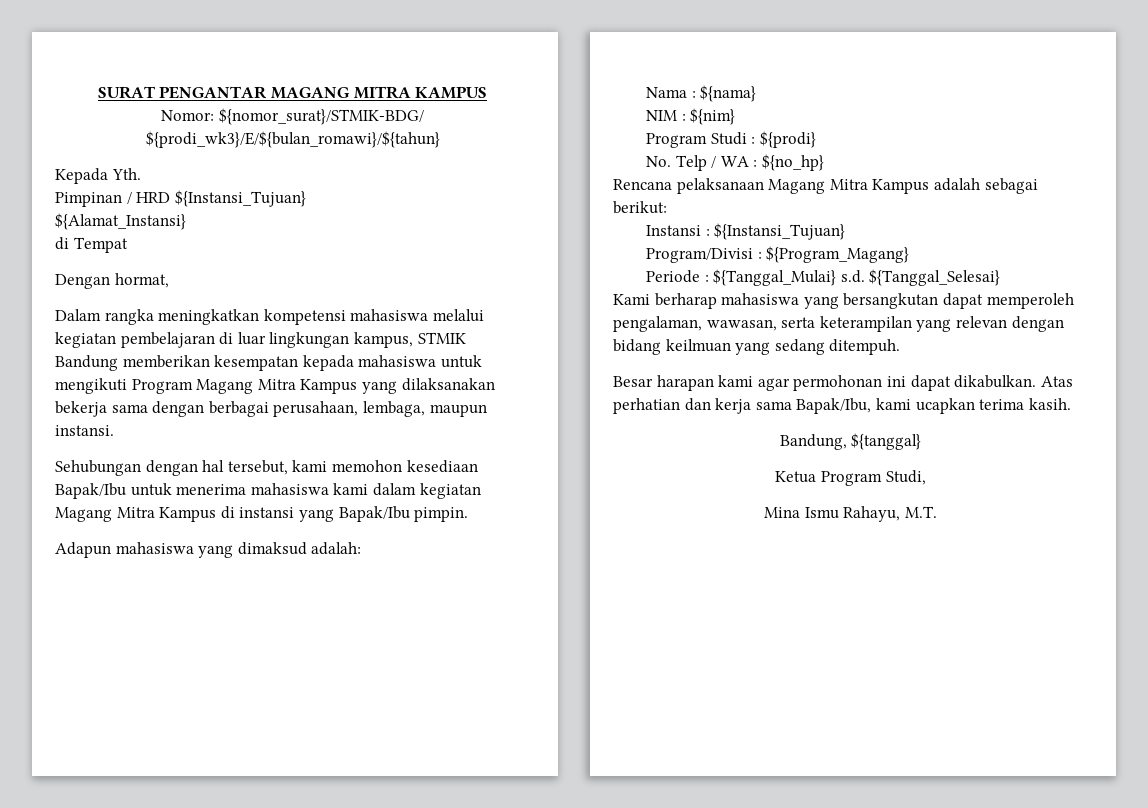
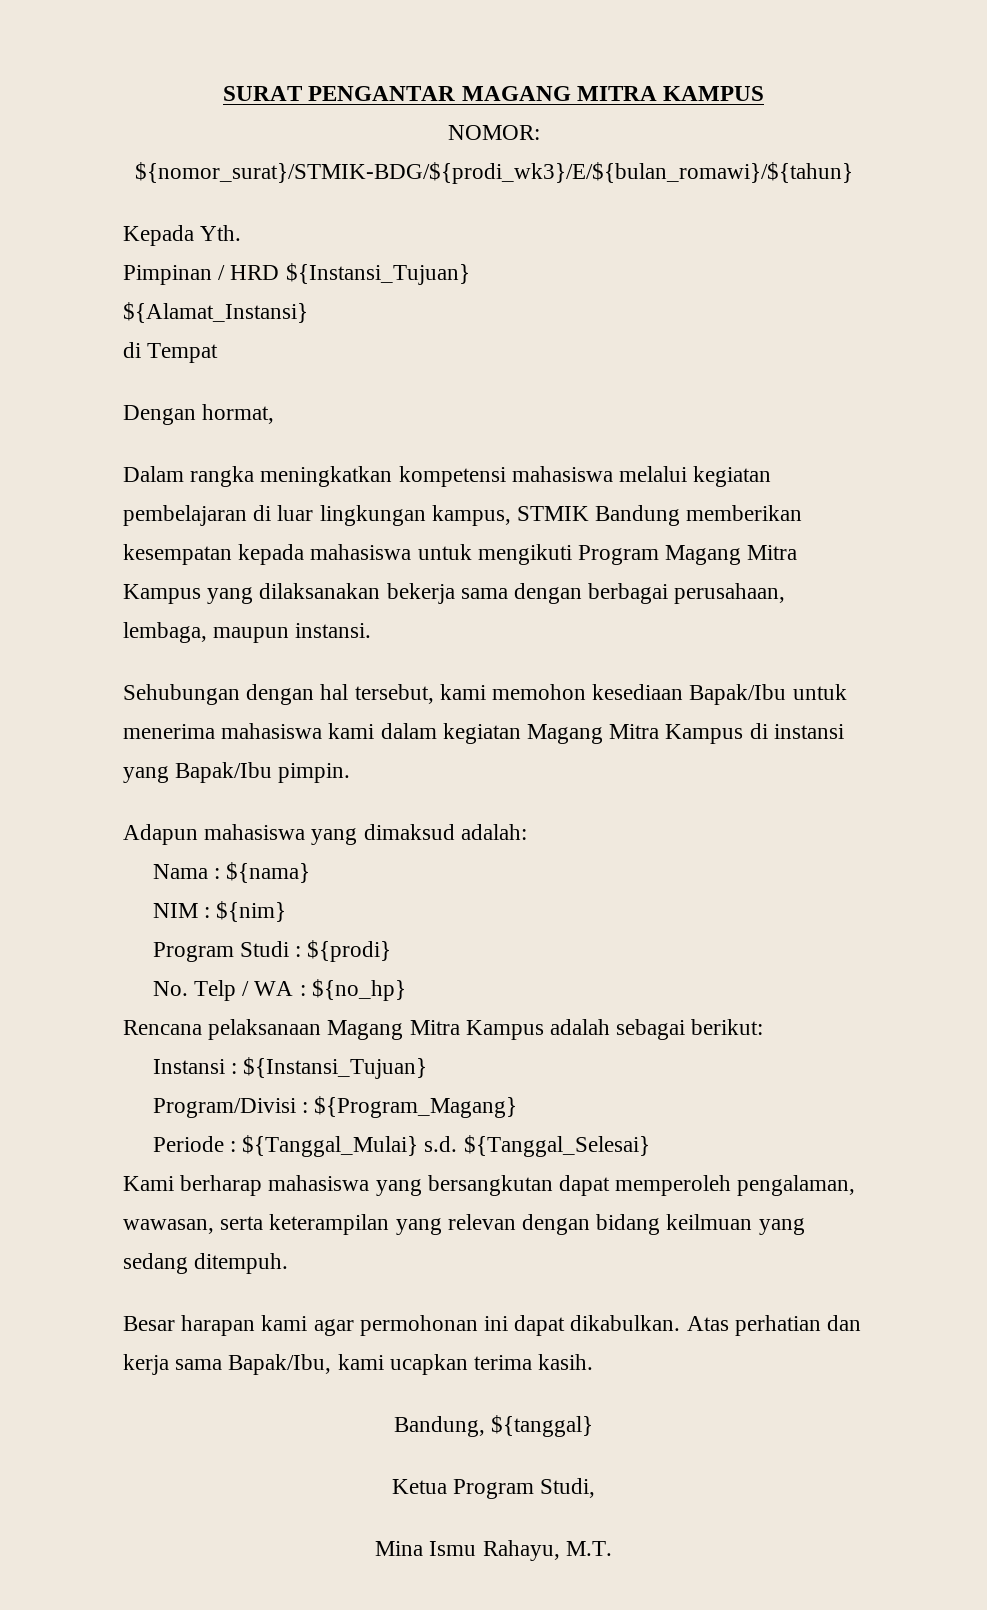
[161,108,424,125] [145,131,440,148] Nomor: ${nomor_surat}/STMIK-BDG/ ${prodi_wk3}/E/${bulan_romawi}/${tahun} -> [447,125,540,140] [134,162,853,184] NOMOR: ${nomor_surat}/STMIK-BDG/${prodi_wk3}/E/${bulan_romawi}/${tahun}

